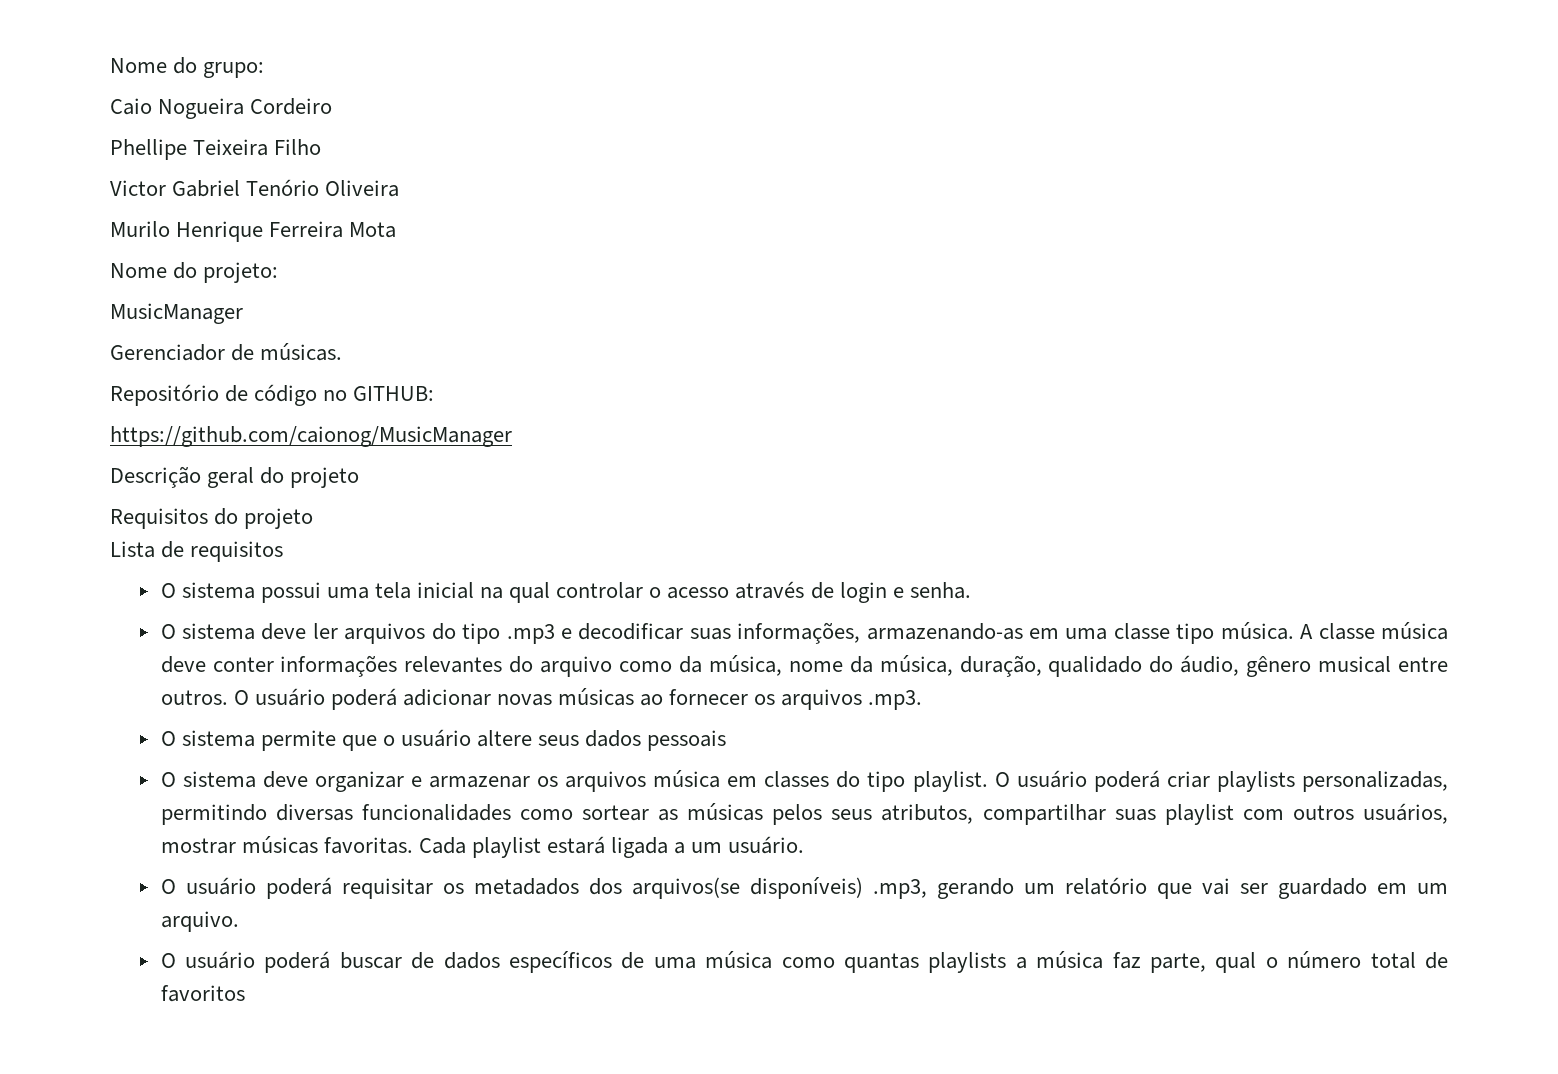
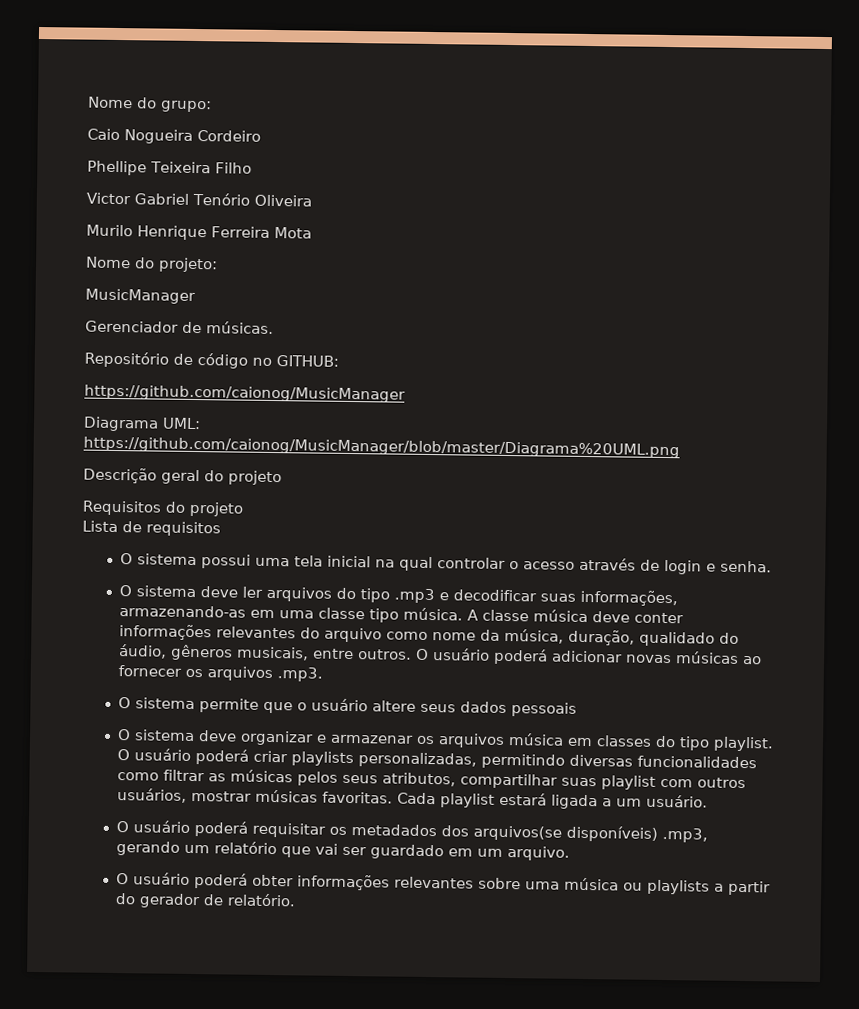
(512, 436) none -> [83,416,201,432] [83,436,680,459] // Diagrama UML: https://github.com/caionog/MusicManager/blob/master/Diagrama%20UML.png
[678,655,782,676] da música, -> (428, 635) none
[1246,656,1392,677] gênero musical -> [170,644,309,661] gêneros musicais,
[581,805,649,821] sortear -> [162,769,205,782] filtrar
[339,951,1449,973] [160,985,245,1002] buscar de dados específicos de uma música como quantas playlists a música faz parte, qual o número total de favoritos -> [251,874,771,896] [114,893,296,909] obter informações relevantes sobre uma música ou playlists a partir do gerador de relatório.

